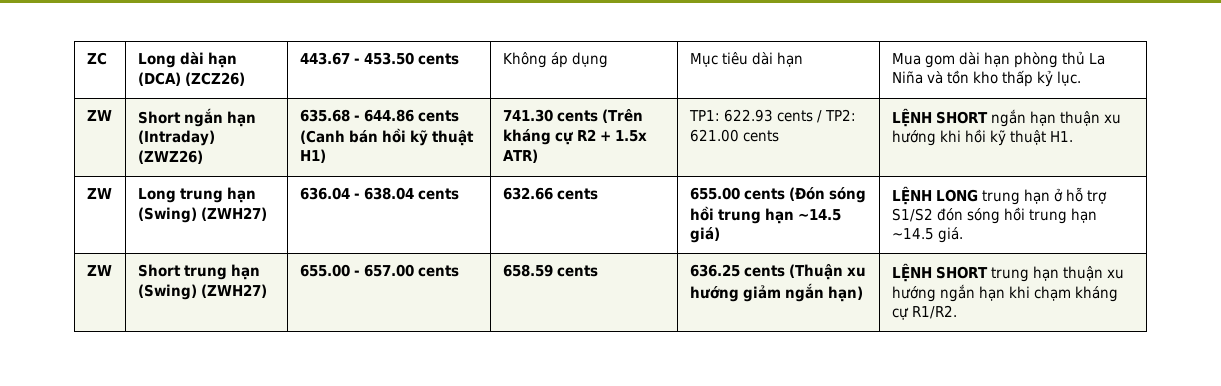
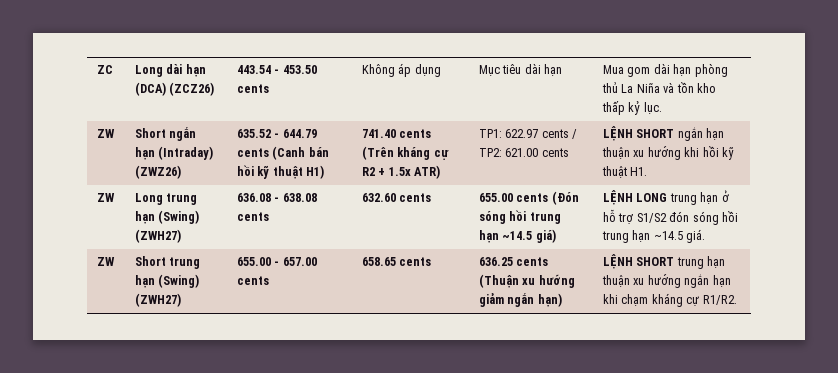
[299,52,350,65] 443.67 -> [237,65,272,74] 443.54
[299,109,414,122] 635.68 - 644.86 -> [237,129,317,138] 635.52 - 644.79
[502,109,553,122] 741.30 -> [362,129,397,138] 741.40
[723,109,773,122] 622.93 -> [505,129,539,138] 622.97
[299,187,459,200] [502,187,553,200] 636.04 - 638.04 cents | 632.66 -> [237,193,317,202] [237,212,270,221] [362,193,397,202] 636.08 - 638.08 cents | 632.60
[502,264,553,277] 658.59 -> [362,257,397,266] 658.65

